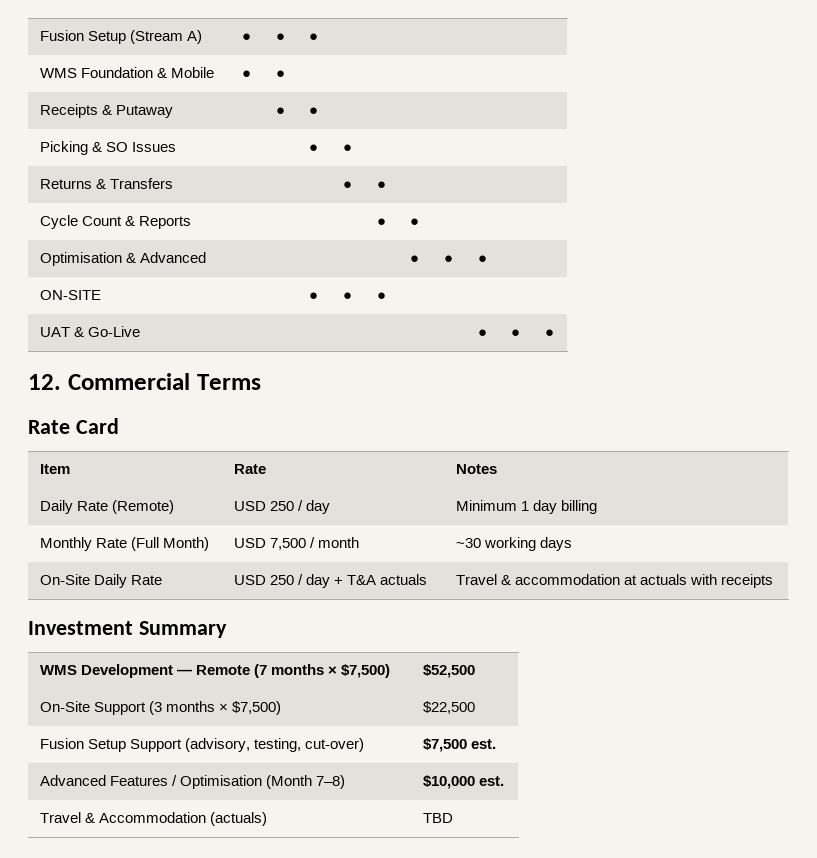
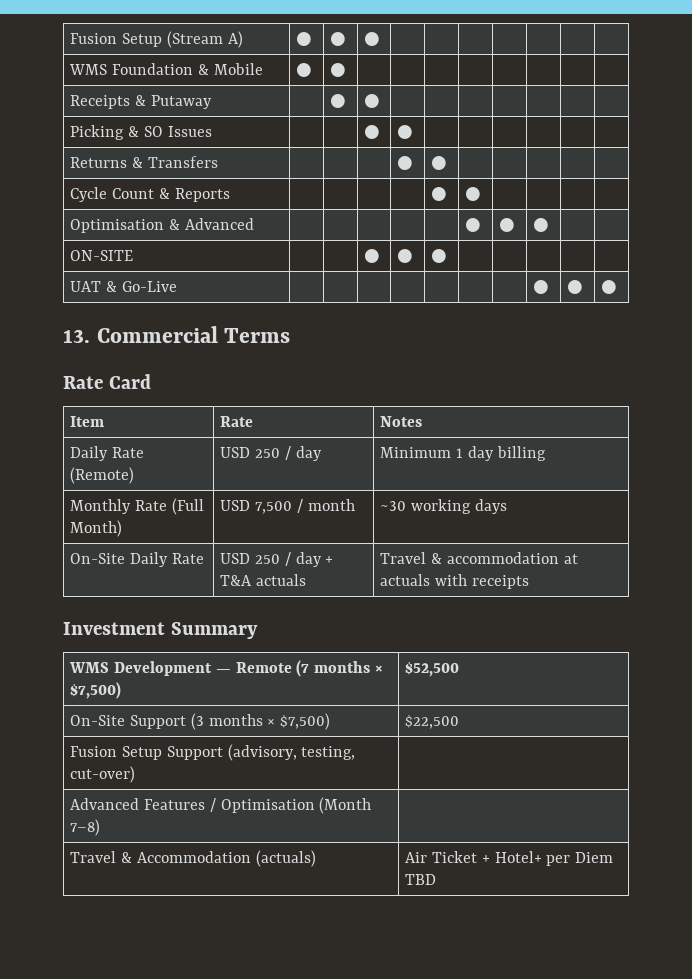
[28,374,61,390] 12. -> [63,329,90,343] 13.
[422,738,496,752] $7,500 est. -> (136, 774) none
[422,775,504,789] $10,000 est. -> (101, 827) none
(267, 819) none -> [405,851,613,866] Air Ticket + Hotel+ per Diem

